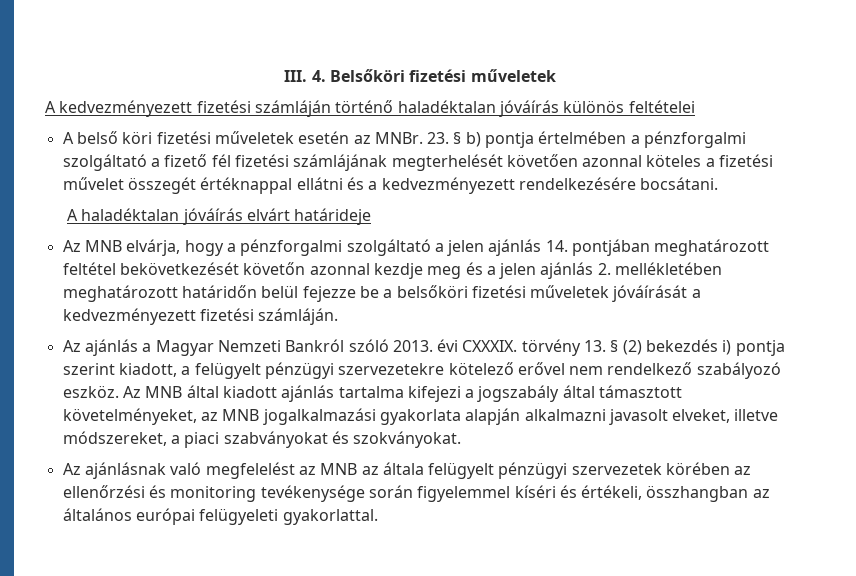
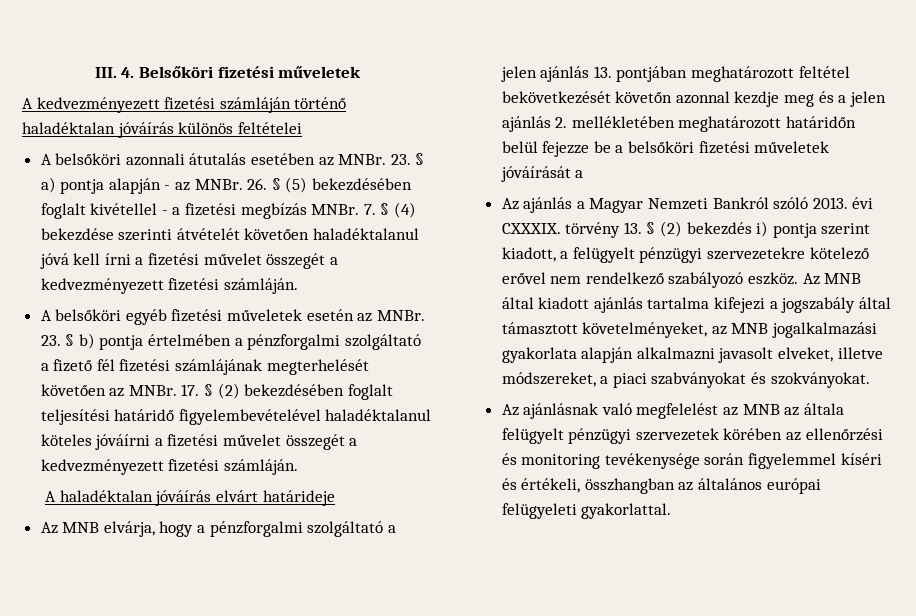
[76,131,153,144] belső köri -> [55,153,425,166] [40,177,413,194] [40,202,417,219] [40,228,420,241] [39,253,338,269] [40,278,298,294] [40,309,167,325] belsőköri azonnali átutalás esetében az MNBr. 23. § a) pontja alapján - az MNBr. 26. § (5) bekezdésében foglalt kivétellel - a fizetési megbízás MNBr. 7. § (4) bekezdése szerinti átvételét követően haladéktalanul jóvá kell írni a fizetési művelet összegét a kedvezményezett fizetési számláján. // A belsőköri egyéb
[582,154,774,167] [62,177,719,194] azonnal köteles a fizetési művelet összegét értéknappal ellátni és a kedvezményezett rendelkezésére bocsátani. -> [109,383,393,400] [40,409,432,425] [40,434,358,450] [40,459,298,475] az MNBr. 17. § (2) bekezdésében foglalt teljesítési határidő figyelembevételével haladéktalanul köteles jóváírni a fizetési művelet összegét a kedvezményezett fizetési számláján.
[545,240,568,252] 14. -> [593,66,612,78] 13.
[62,308,339,325] kedvezményezett fizetési számláján. -> (584, 174) none

